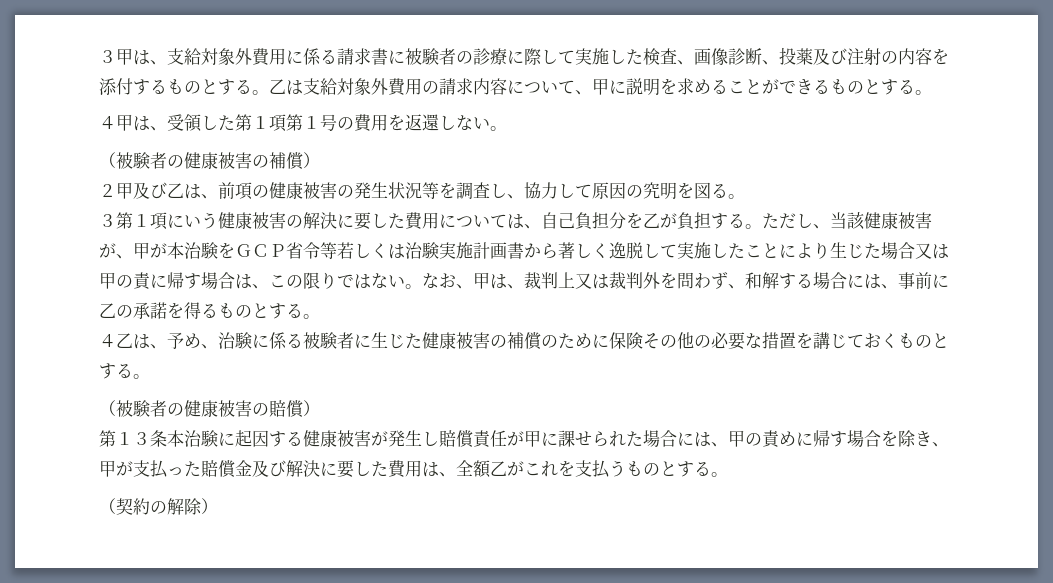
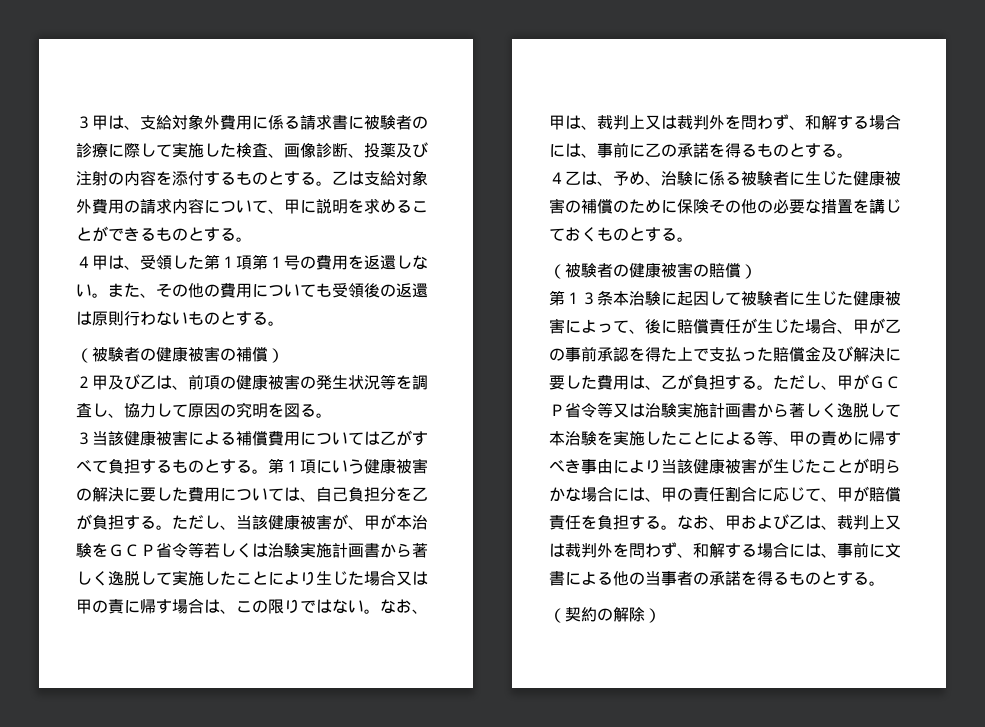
(507, 128) none -> [108,283,428,298] [76,311,284,326] また、その他の費用についても受領後の返還は原則行わないものとする。
(116, 220) none -> [92,430,428,446] [76,459,268,474] 当該健康被害による補償費用については乙がすべて負担するものとする。
[269,430,949,448] [99,460,133,477] する健康被害が発生し賠償責任が甲に課せられた場合には、甲の責めに帰す場合を除き、甲が -> [709,290,901,306] [549,318,901,334] [549,346,709,362] して被験者に生じた健康被害によって、後に賠償責任が生じた場合、甲が乙の事前承認を得た上で
[456,460,626,478] 全額乙がこれを支払う -> [661,374,901,390] [549,402,901,418] [549,430,901,446] [549,458,901,474] [549,486,901,502] [549,514,901,530] [549,542,901,558] [549,571,789,586] 乙が負担する。ただし、甲がＧＣＰ省令等又は治験実施計画書から著しく逸脱して本治験を実施したことによる等、甲の責めに帰すべき事由により当該健康被害が生じたことが明らかな場合には、甲の責任割合に応じて、甲が賠償責任を負担する。なお、甲および乙は、裁判上又は裁判外を問わず、和解する場合には、事前に文書による他の当事者の承諾を得る

